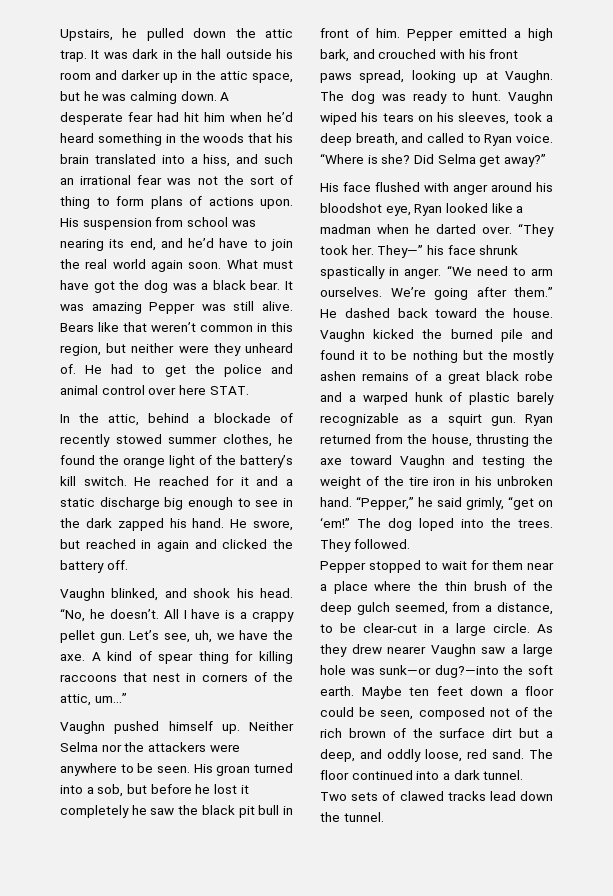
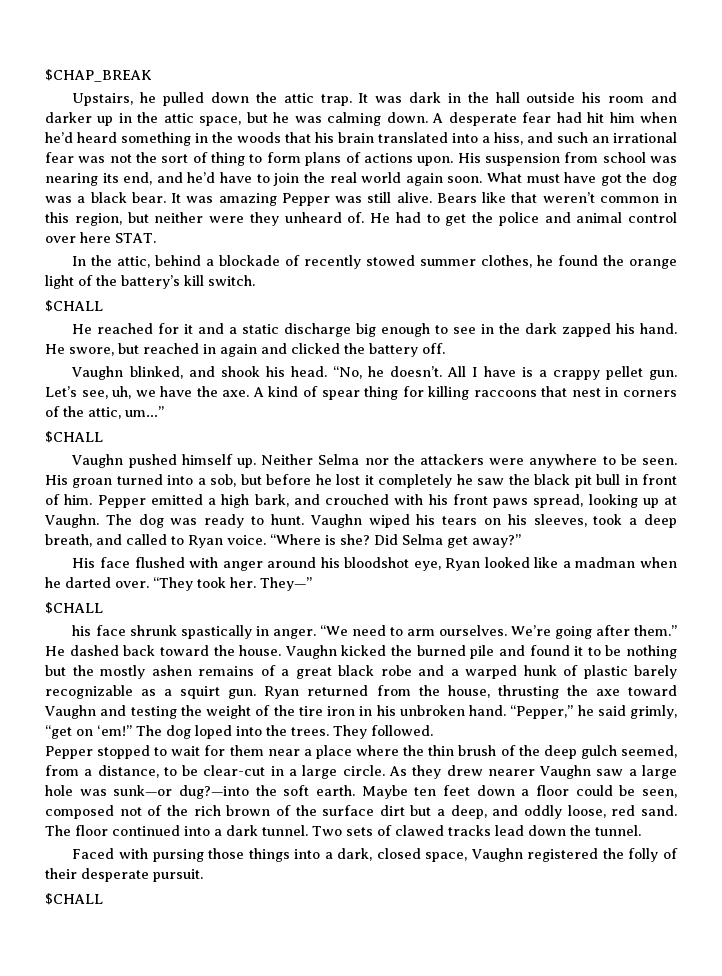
(60, 35) none -> [45,69,152,82] $CHAP_BREAK //
(127, 481) none -> [45,300,103,312] // $CHALL //
(127, 698) none -> [45,431,103,443] // $CHALL
(424, 251) none -> [45,602,103,614] // $CHALL //
(384, 817) none -> [72,848,678,862] [45,868,203,882] [45,893,103,905] // Faced with pursing those things into a dark, closed space, Vaughn registered the folly of their desperate pursuit. // $CHALL

